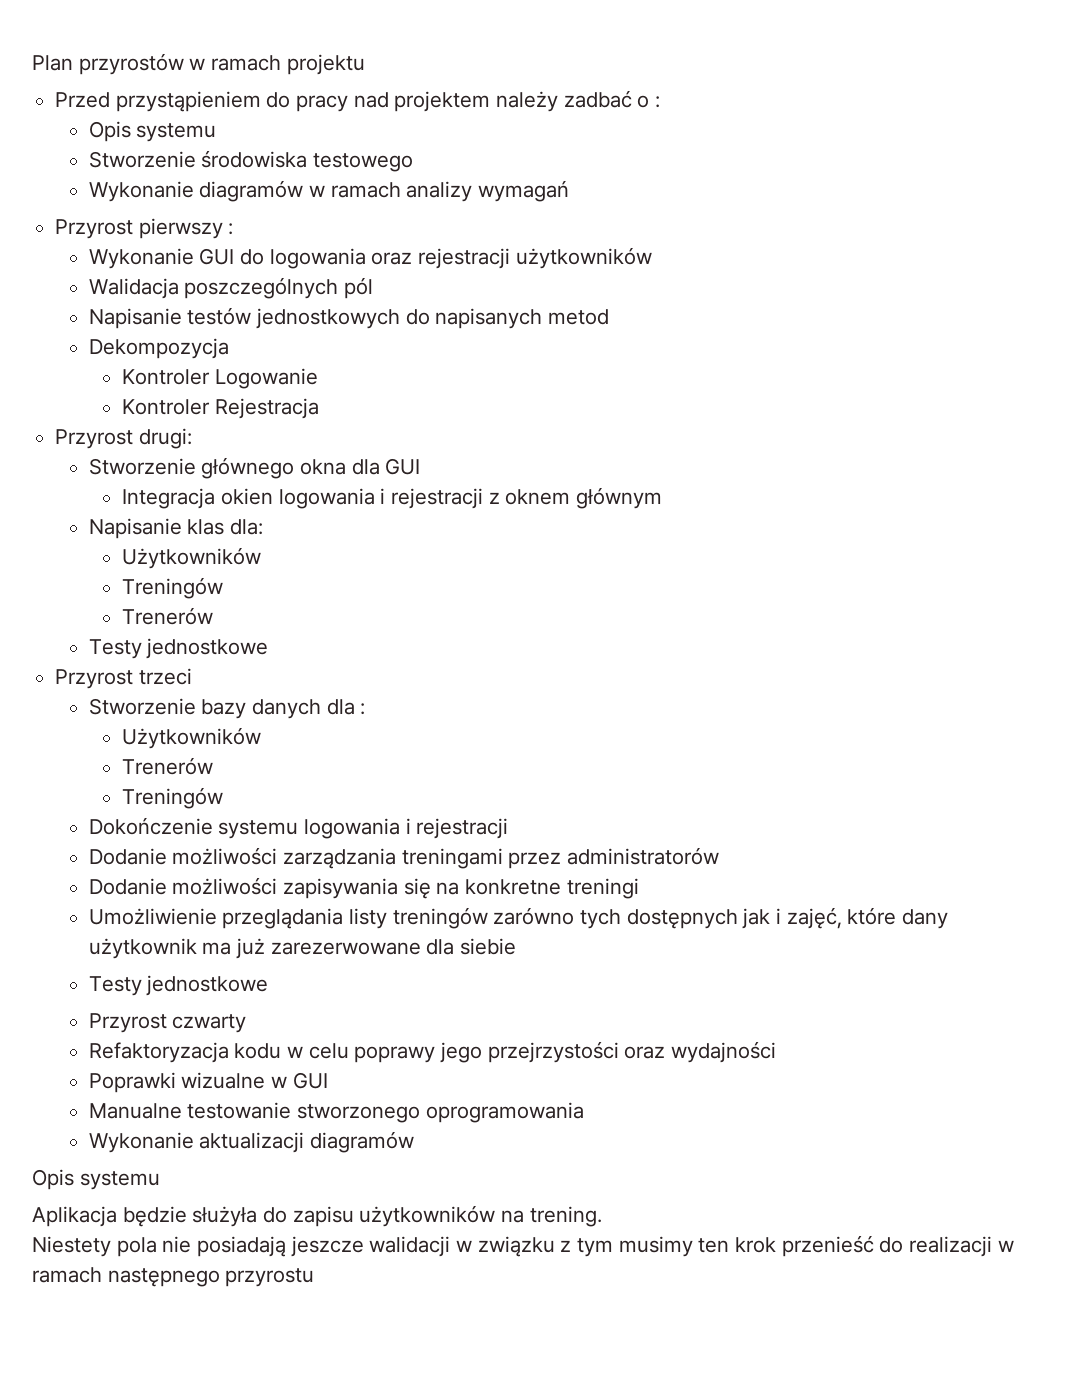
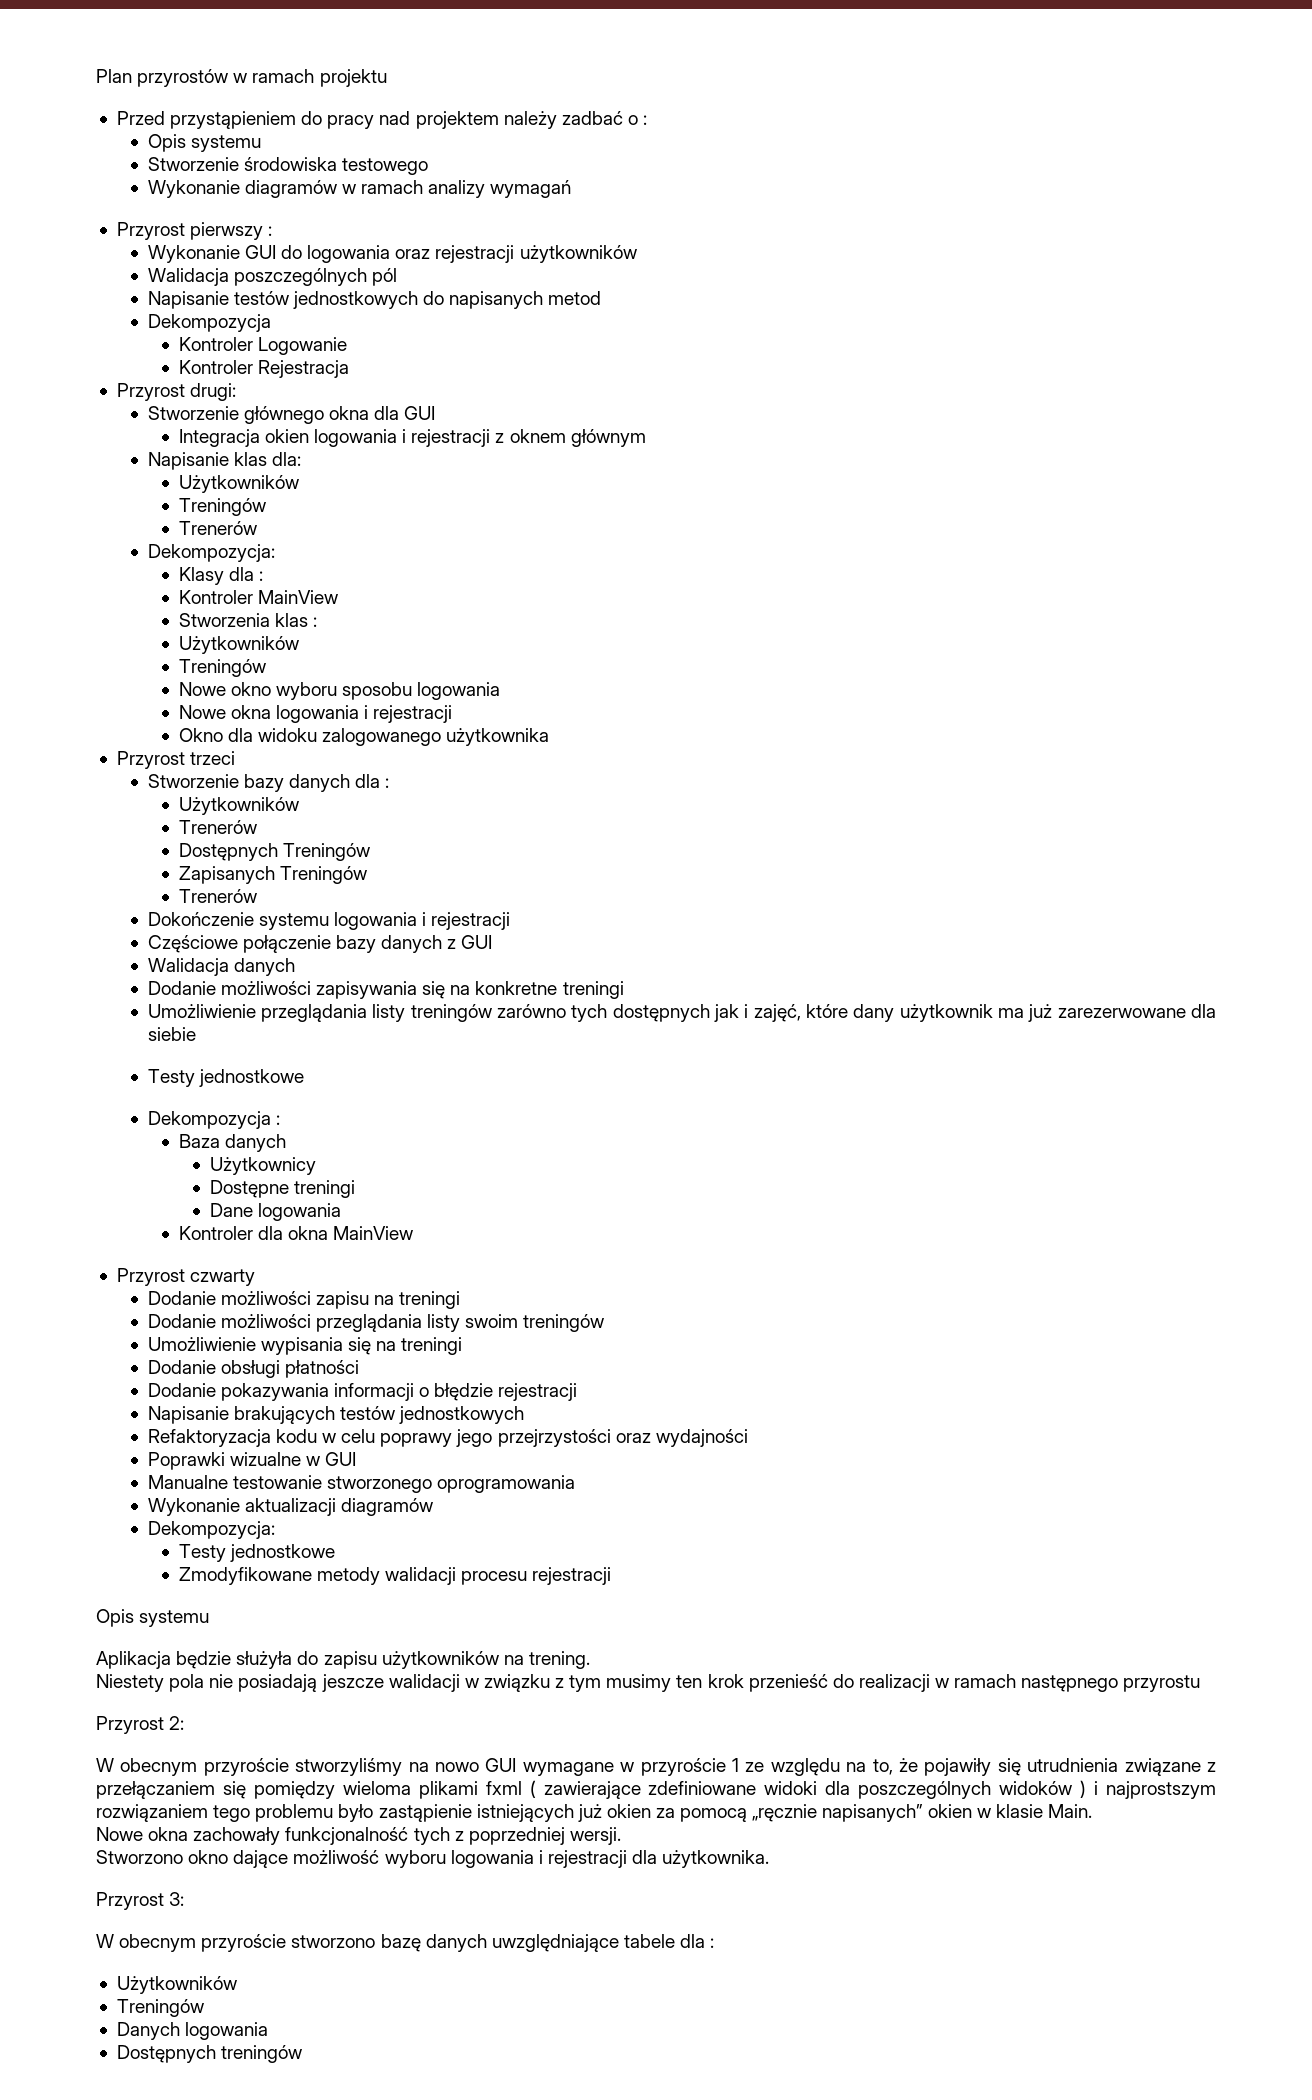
[88,638,269,659] Testy jednostkowe -> [147,544,275,562] [178,567,264,585] [178,590,338,604] [178,613,318,627] [178,636,299,654] [178,659,266,677] [178,682,501,700] [178,705,453,723] [178,728,550,746] Dekompozycja: // Klasy dla : // Kontroler MainView // Stworzenia klas : // Użytkowników // Treningów // Nowe okno wyboru sposobu logowania // Nowe okna logowania i rejestracji // Okno dla widoku zalogowanego użytkownika
[122,787,224,809] Treningów -> [178,843,370,861] [178,866,367,884] [178,889,257,903] Dostępnych Treningów // Zapisanych Treningów // Trenerów
[88,847,720,869] Dodanie możliwości zarządzania treningami przez administratorów -> [147,935,493,953] [147,958,295,976] Częściowe połączenie bazy danych z GUI // Walidacja danych
[88,1013,247,1033] Przyrost czwarty -> [147,1111,280,1129] [178,1134,286,1152] [209,1157,316,1175] [209,1180,355,1198] [209,1203,341,1221] [178,1226,414,1240] [116,1268,256,1286] [147,1291,461,1309] [147,1314,605,1332] [147,1337,463,1355] [147,1360,360,1378] [147,1383,578,1401] [147,1406,525,1424] Dekompozycja : // Baza danych // Użytkownicy // Dostępne treningi // Dane logowania // Kontroler dla okna MainView // Przyrost czwarty // Dodanie możliwości zapisu na treningi // Dodanie możliwości przeglądania listy swoim treningów // Umożliwienie wypisania się na treningi // Dodanie obsługi płatności // Dodanie pokazywania informacji o błędzie rejestracji // Napisanie brakujących testów jednostkowych
(414, 1142) none -> [147,1521,275,1539] [178,1544,335,1562] [178,1567,612,1585] // Dekompozycja: // Testy jednostkowe // Zmodyfikowane metody walidacji procesu rejestracji
(315, 1277) none -> [96,1716,185,1734] [96,1758,1216,1776] [96,1780,1216,1799] [96,1804,1092,1822] [96,1827,621,1845] [96,1850,770,1868] [96,1892,185,1910] [96,1934,715,1952] [116,1976,237,1994] [116,1999,204,2017] [116,2022,269,2040] [116,2045,303,2063] // Przyrost 2: // W obecnym przyroście stworzyliśmy na nowo GUI wymagane w przyroście 1 ze względu na to, że pojawiły się utrudnienia związane z przełączaniem się pomiędzy wieloma plikami fxml ( zawierające zdefiniowane widoki dla poszczególnych widoków ) i najprostszym rozwiązaniem tego problemu było zastąpienie istniejących już okien za pomocą „ręcznie napisanych” okien w klasie Main. // Nowe okna zachowały funkcjonalność tych z poprzedniej wersji. // Stworzono okno dające możliwość wyboru logowania i rejestracji dla użytkownika. // Przyrost 3: // W obecnym przyroście stworzono bazę danych uwzględniające tabele dla : // Użytkowników // Treningów // Danych logowania // Dostępnych treningów

